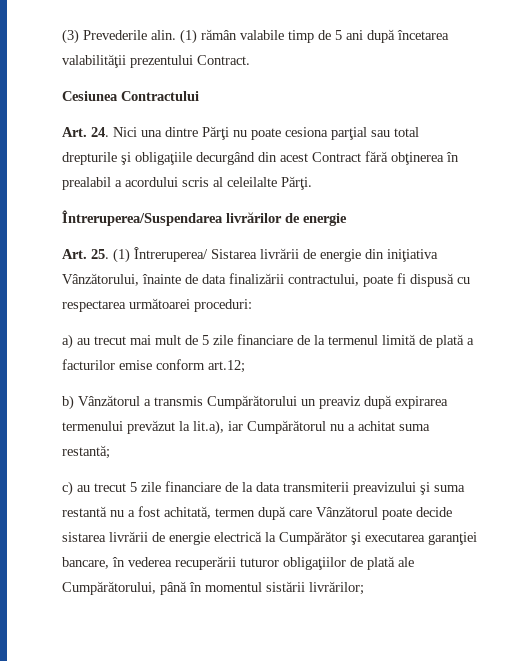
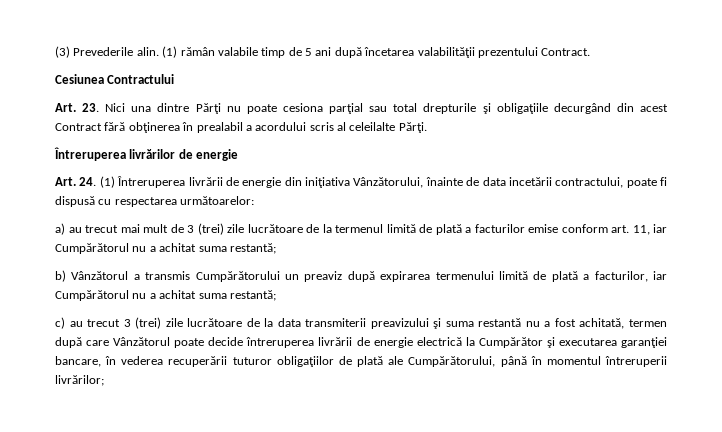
[91,127,109,137] 24. -> [82,103,100,112] 23.
[62,210,223,226] Întreruperea/Suspendarea -> [54,147,126,161] Întreruperea
[91,247,257,263] 25. (1) Întreruperea/ Sistarea -> [79,176,186,188] 24. (1) Întreruperea
[229,273,284,284] finalizării -> [508,177,552,186] incetării
[129,298,252,312] următoarei proceduri: -> [180,196,255,205] următoarelor:
[202,334,293,345] 5 zile financiare -> [187,223,303,235] 3 (trei) zile lucrătoare
[208,360,245,373] art.12; -> [611,224,667,235] [55,243,276,254] art. 11, iar Cumpărătorul nu a achitat suma restantă;
[127,420,224,435] prevăzut la lit.a), -> [498,271,648,282] limită de plată a facturilor,
[130,481,221,492] 5 zile financiare -> [123,317,243,329] 3 (trei) zile lucrătoare
[62,532,106,542] sistarea -> [246,337,315,348] întreruperea
[266,581,305,592] sistării -> [604,356,667,367] întreruperii

